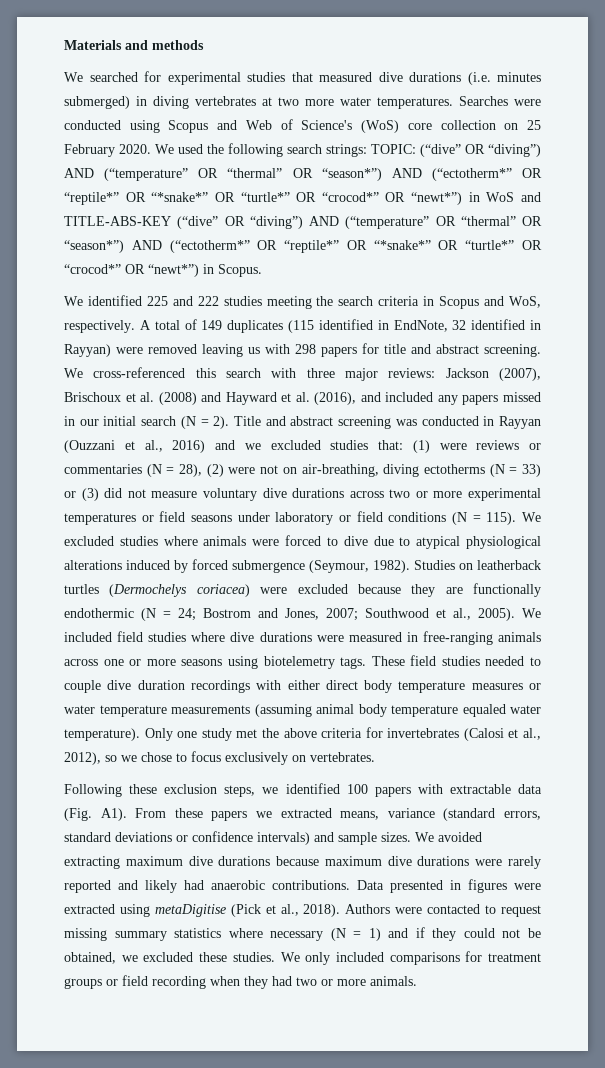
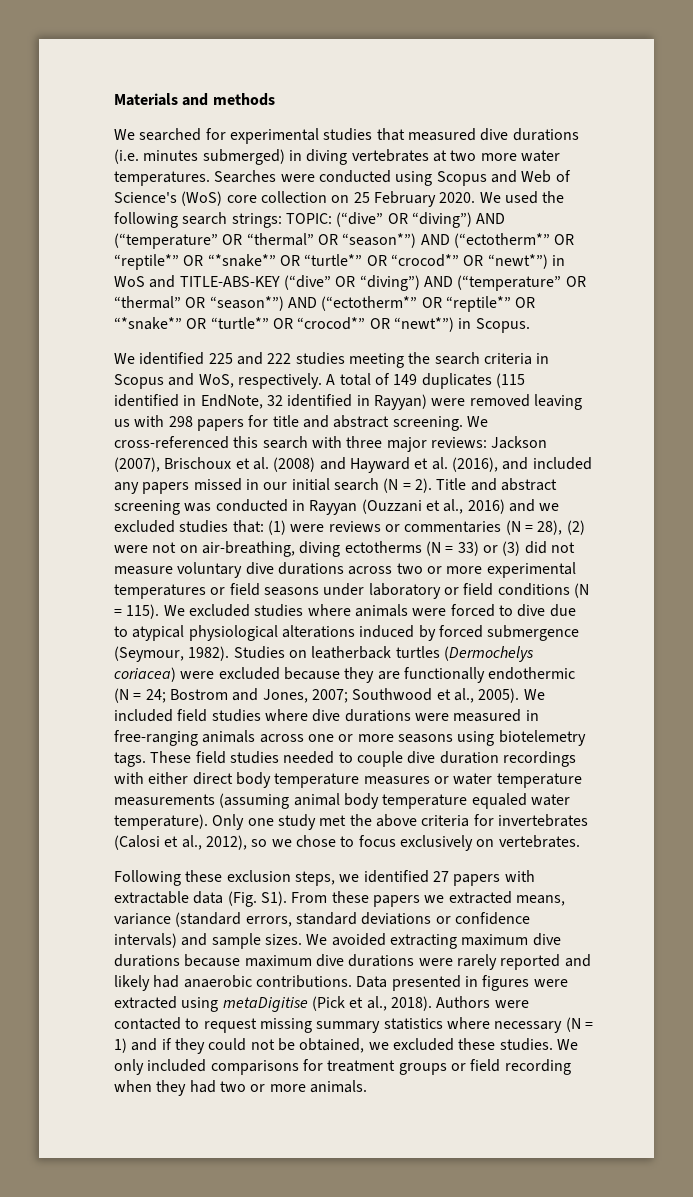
[346,784,368,794] 100 -> [432,871,449,882] 27
[100,808,127,821] A1). -> [260,891,287,906] S1).

